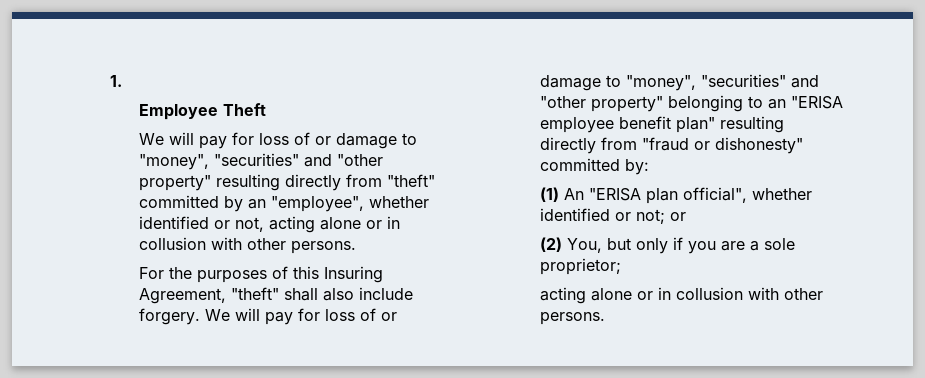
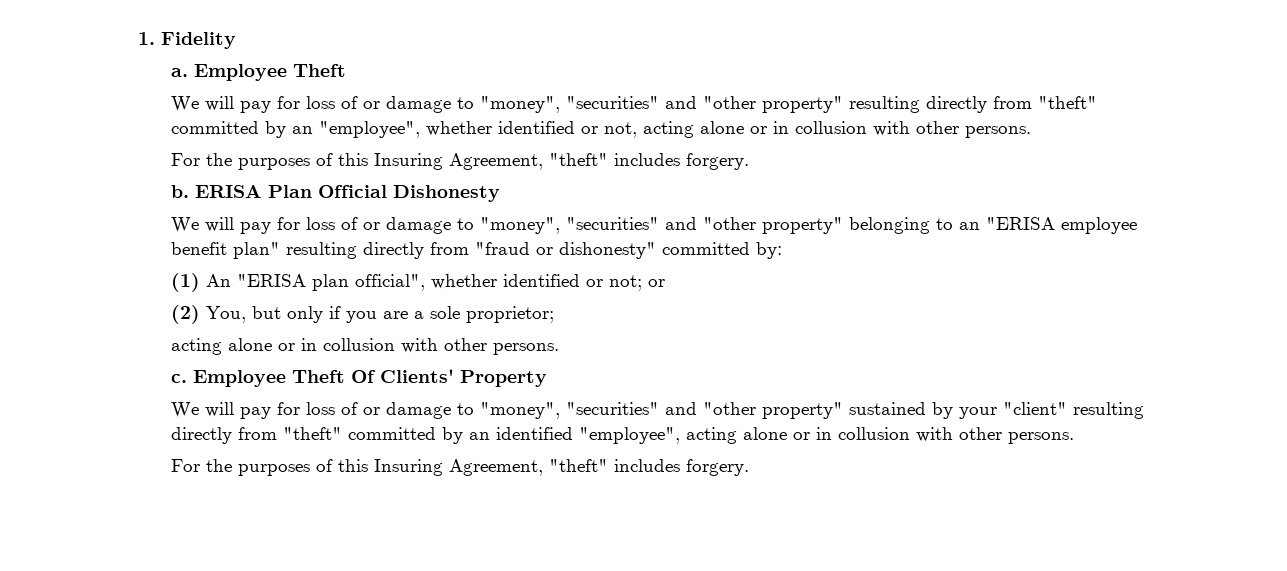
(123, 81) // -> [160,32,236,49] [171,68,189,77] Fidelity // a.
[283,287,413,301] [138,308,200,325] shall also include forgery. -> [614,153,750,170] [171,185,501,202] includes forgery. // b. ERISA Plan Official Dishonesty //
(605, 318) none -> [171,369,548,387] [171,402,1145,419] [171,427,1075,444] [171,459,750,476] // c. Employee Theft Of Clients' Property // We will pay for loss of or damage to "money", "securities" and "other property" sustained by your "client" resulting directly from "theft" committed by an identified "employee", acting alone or in collusion with other persons. // For the purposes of this Insuring Agreement, "theft" includes forgery.

